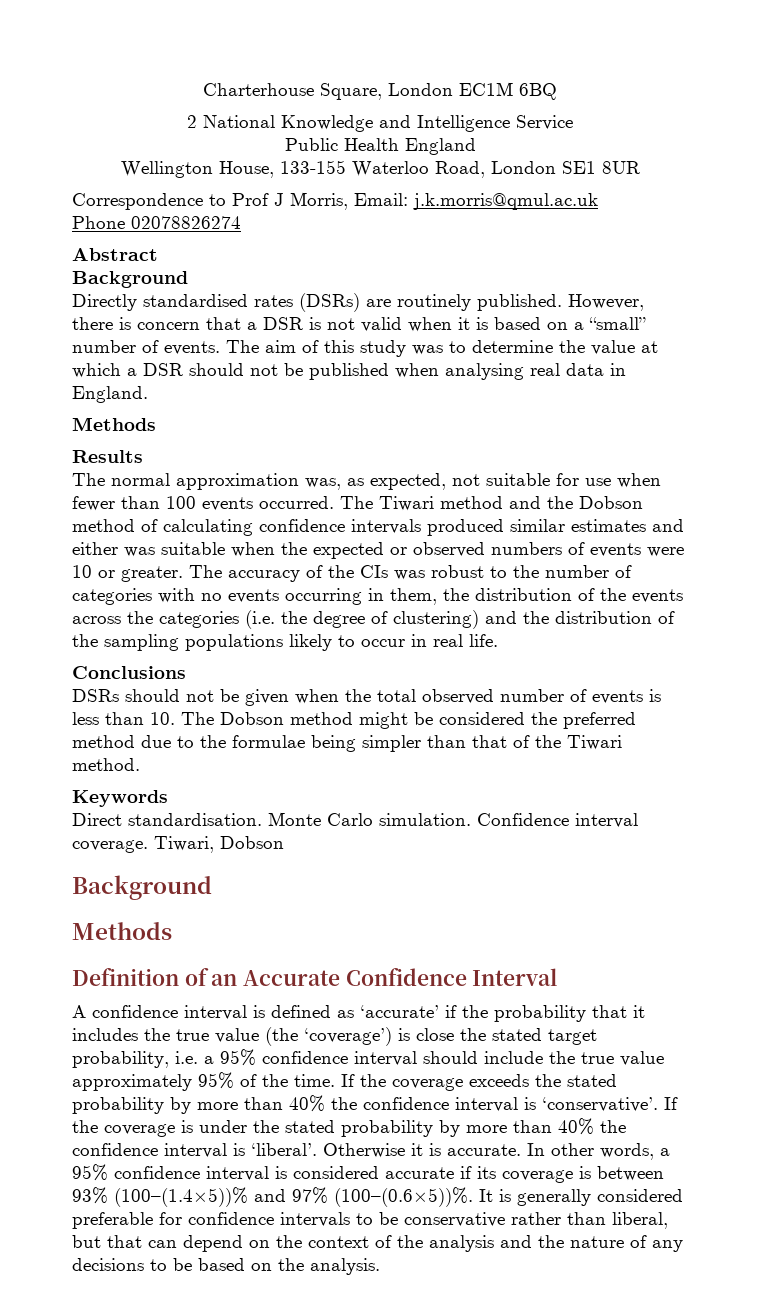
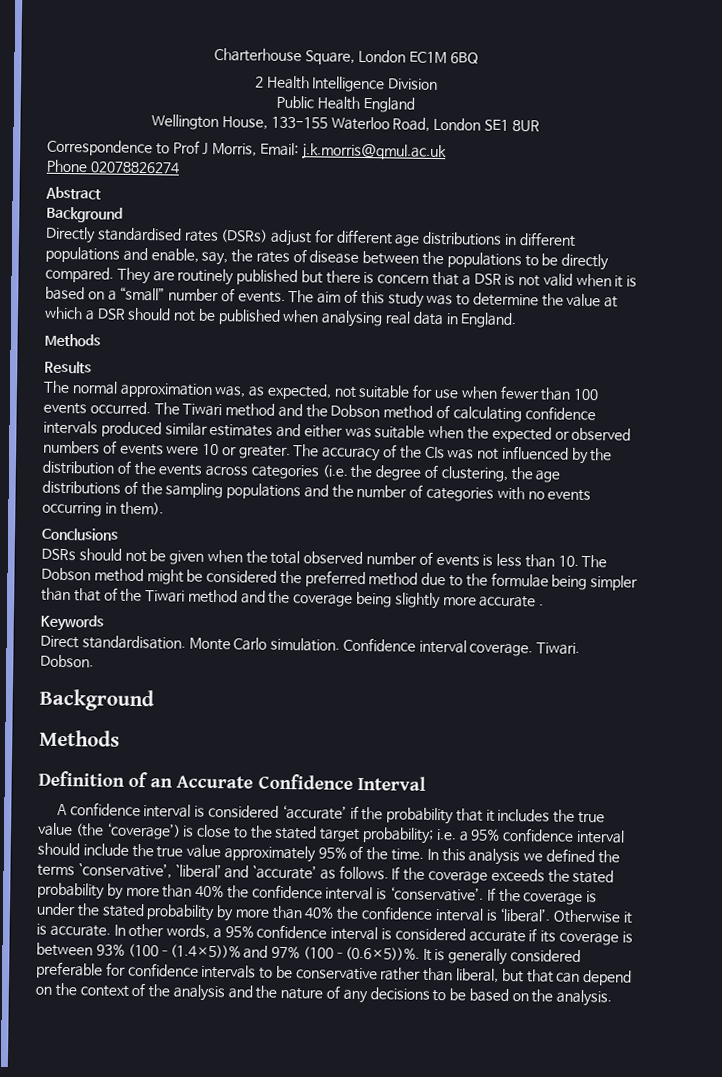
[203,115,573,132] National Knowledge and Intelligence Service -> [266,75,439,93] Health Intelligence Division
[366,294,644,311] are routinely published. However, -> [270,229,576,247] [45,246,610,271] [45,266,323,286] adjust for different age distributions in different populations and enable, say, the rates of disease between the populations to be directly compared. They are routinely published but
[431,565,507,578] robust to -> [477,445,613,465] [42,460,561,483] [42,480,329,500] not influenced by the distribution of the events across categories (i.e. the degree of clustering, the age distributions of the sampling populations and
[390,588,683,605] [72,610,675,629] [72,634,498,651] them, the distribution of the events across the categories (i.e. the degree of clustering) and the distribution of the sampling populations likely to occur in real life. -> [119,501,164,516] them).
[72,758,140,771] method. -> [187,589,545,610] method and the coverage being slightly more accurate .
[154,836,284,853] Tiwari, Dobson -> [536,642,581,655] [40,654,94,668] Tiwari. Dobson.
[271,1005,354,1018] defined as -> [208,804,280,818] considered
(454, 1034) none -> [232,827,248,839] to
[72,1051,169,1068] probability, -> [362,827,435,845] probability;
(335, 1080) none -> [426,848,620,866] [37,862,389,880] In this analysis we defined the terms `conservative’, `liberal’ and `accurate’ as follows.

